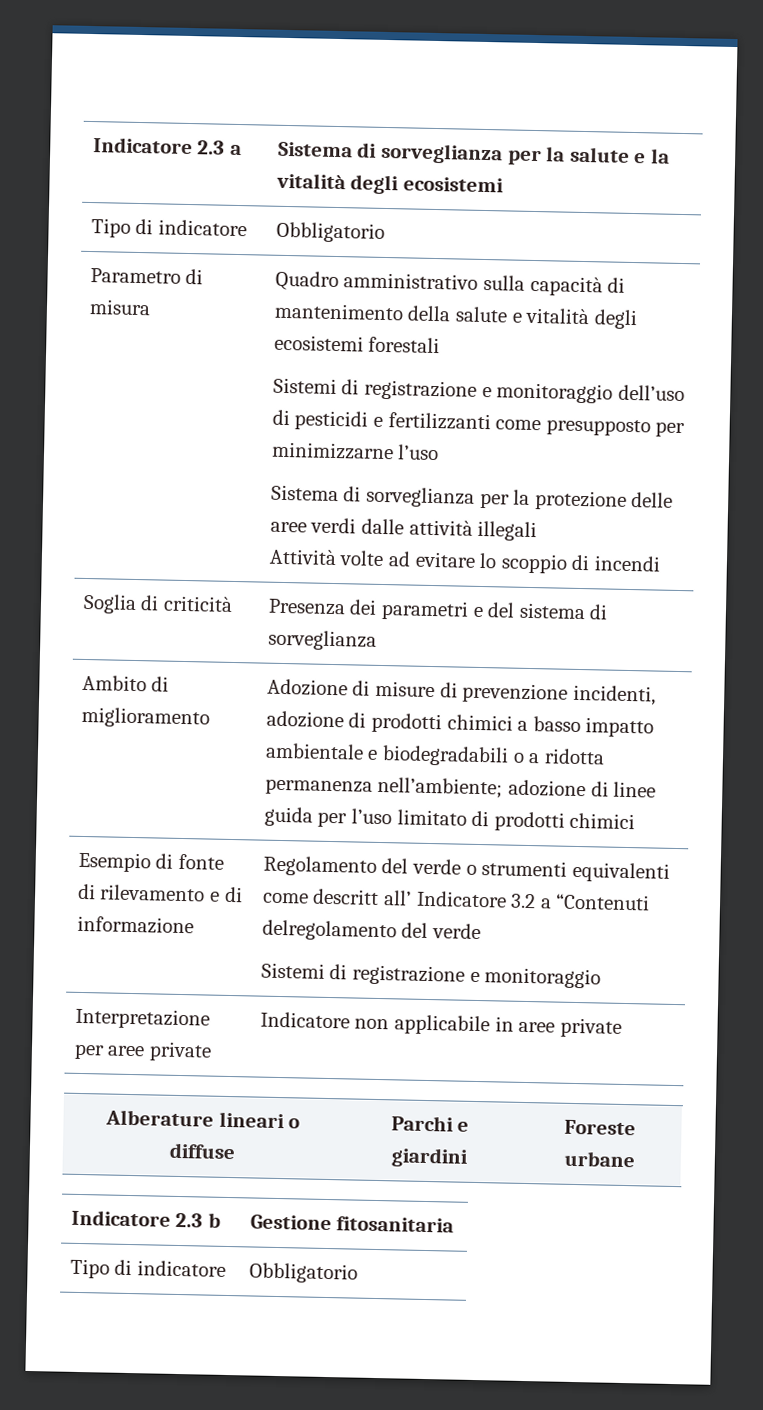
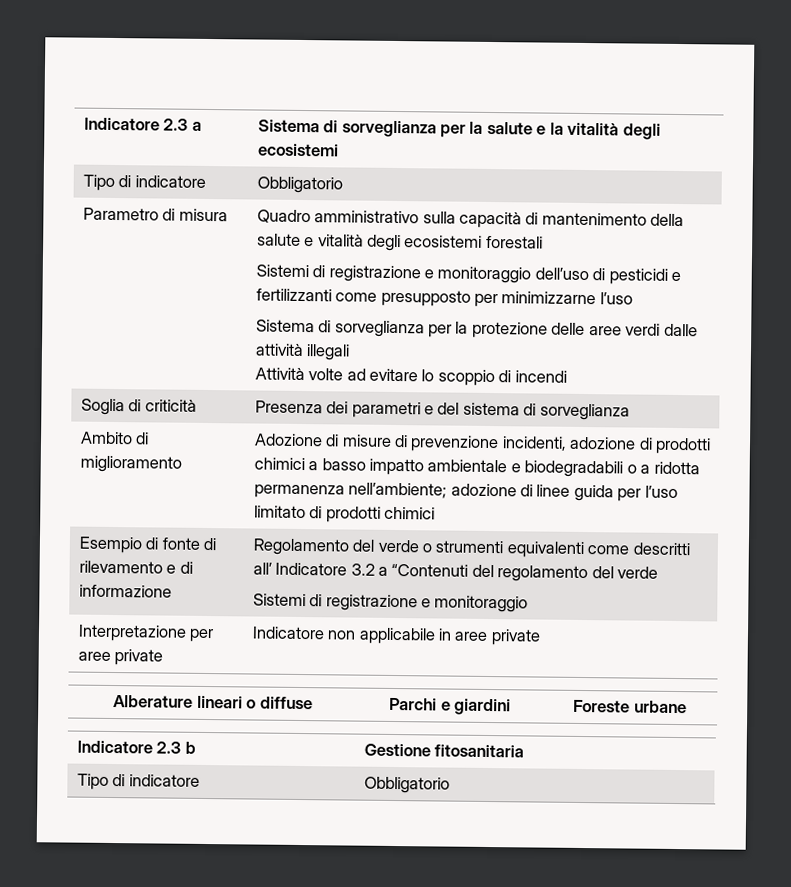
[312,888,380,905] descritt -> [632,542,690,556] descritti
[261,919,397,942] delregolamento -> [471,564,589,583] del regolamento

